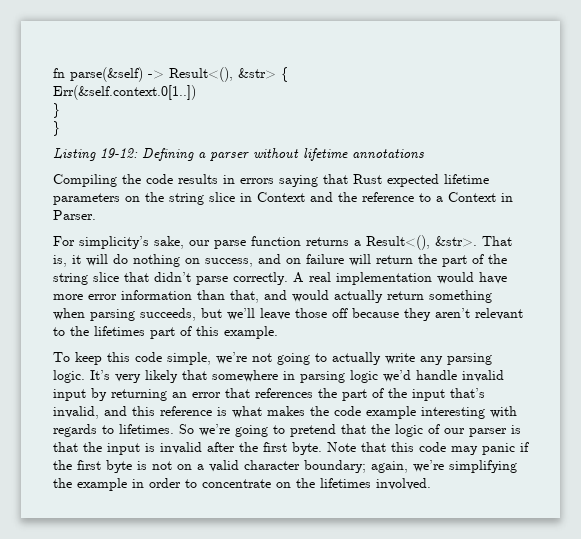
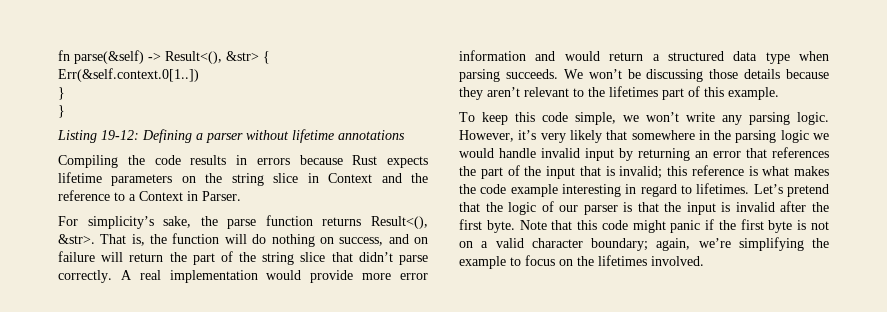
[279,174,439,187] saying that Rust expected -> [299,155,428,168] because Rust expects
[189,240,210,246] our -> [200,216,218,226] the
[354,240,361,246] a -> (362, 221) none
[72,255,81,264] it -> [150,233,220,244] the function
[479,272,507,284] have -> [310,270,354,283] provide
[197,290,492,303] [53,308,348,321] than that, and would actually return something when parsing succeeds, but we’ll leave those off -> [535,51,829,64] [459,69,781,82] and would return a structured data type when parsing succeeds. We won’t be discussing those details
[216,352,381,365] we’re not going to actually -> [623,112,679,122] we won’t
[90,370,110,380] It’s -> [459,130,537,142] However, it’s
(295, 375) none -> [714,130,732,140] the
[383,370,411,382] we’d -> [813,133,829,140] [459,148,494,158] we would
[450,388,485,398] [53,406,127,419] that’s invalid, and -> [579,166,663,179] that is invalid;
[490,406,517,418] [53,424,285,437] with regards to lifetimes. So we’re going to -> [625,183,783,197] in regard to lifetimes. Let’s
[451,446,478,455] may -> [632,220,666,233] might
[132,478,271,488] in order to concentrate -> [510,255,555,266] to focus

